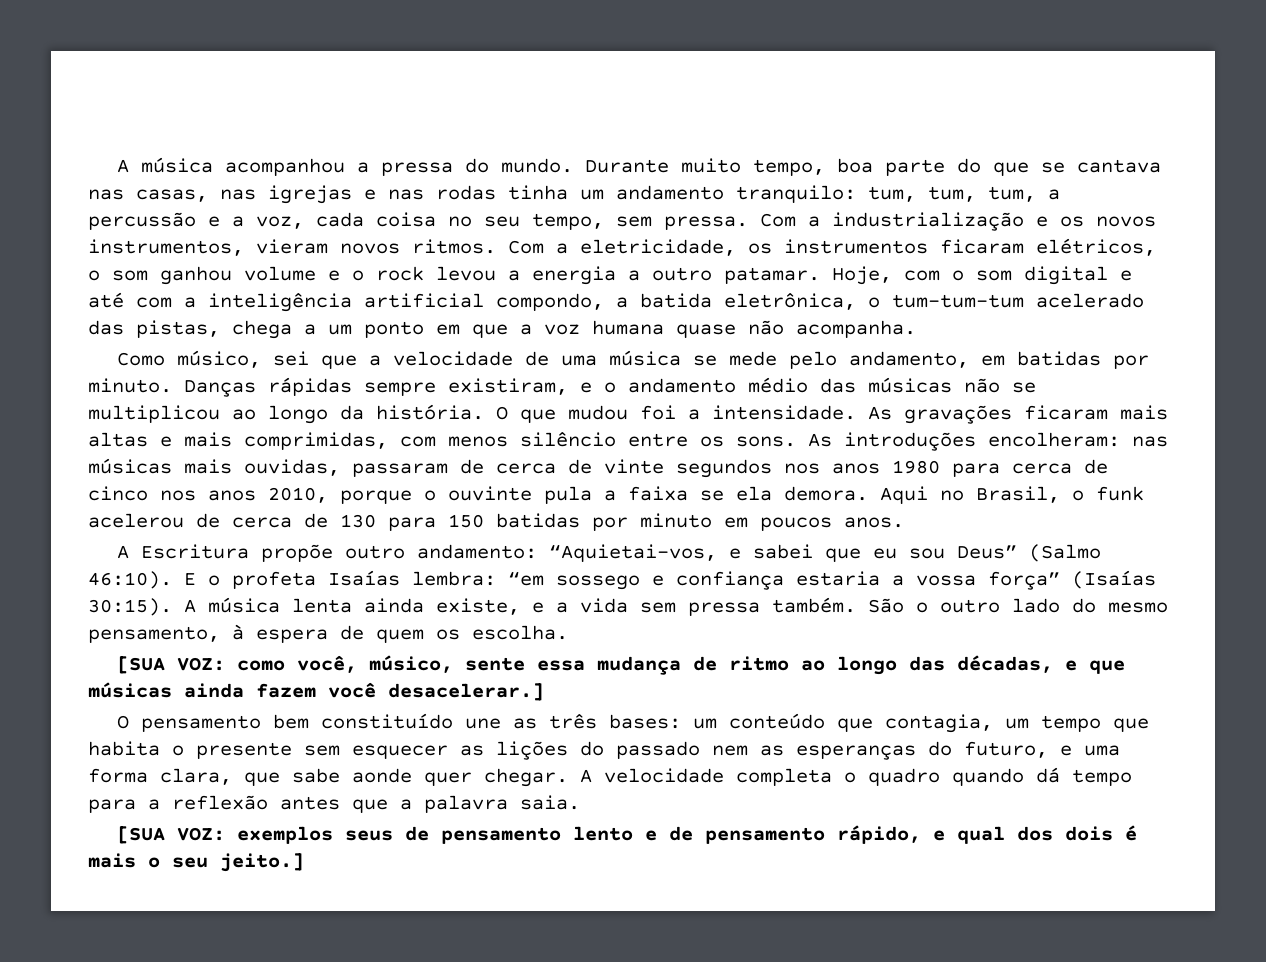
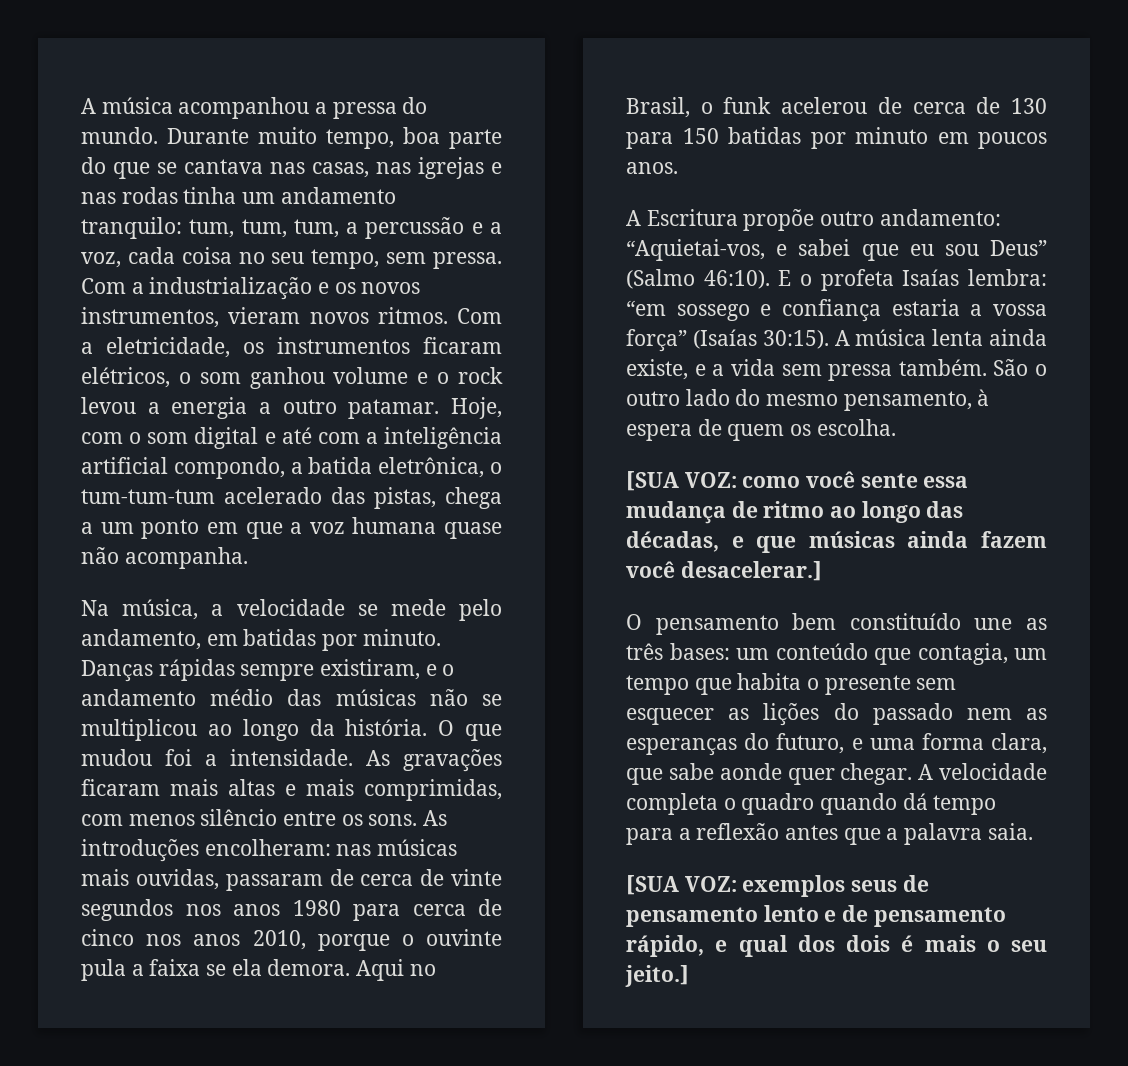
[117,350,682,369] Como músico, sei que a velocidade de uma música -> [81,599,345,620] Na música, a velocidade
[297,655,454,673] você, músico, -> [806,471,856,488] você

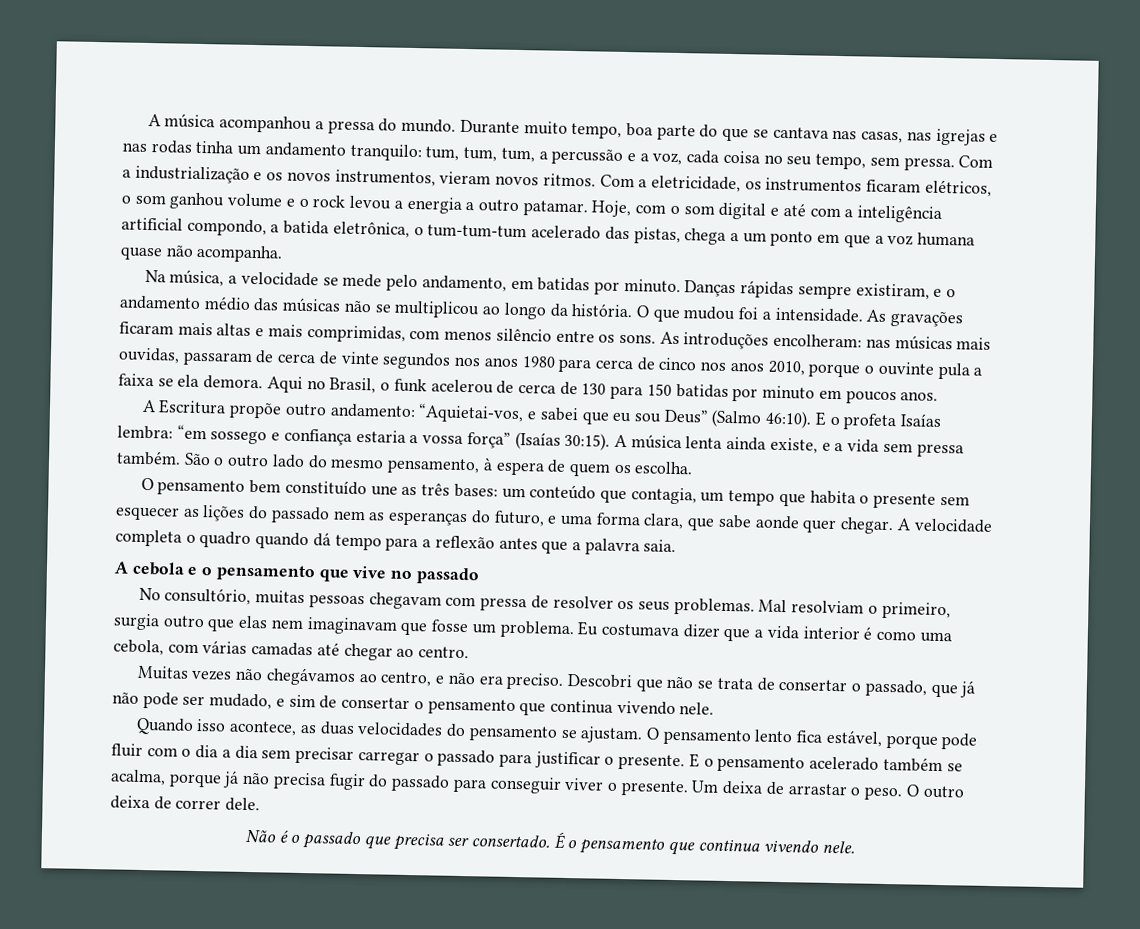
[626,471,969,491] [626,501,964,524] [626,531,1047,553] [626,561,822,581] // [SUA VOZ: como você sente essa mudança de ritmo ao longo das décadas, e que músicas ainda fazem você desacelerar.] -> (694, 468) none
[626,875,929,897] [626,905,1006,927] [626,935,1047,957] [625,965,689,987] [SUA VOZ: exemplos seus de pensamento lento e de pensamento rápido, e qual dos dois é mais o seu jeito.] -> [114,561,480,585] [138,587,951,620] [113,613,952,643] [113,639,470,661] [136,665,976,698] [112,691,715,716] [135,717,978,750] [111,743,963,773] [110,769,965,801] [110,795,261,812] [244,829,856,856] A cebola e o pensamento que vive no passado // No consultório, muitas pessoas chegavam com pressa de resolver os seus problemas. Mal resolviam o primeiro, surgia outro que elas nem imaginavam que fosse um problema. Eu costumava dizer que a vida interior é como uma cebola, com várias camadas até chegar ao centro. // Muitas vezes não chegávamos ao centro, e não era preciso. Descobri que não se trata de consertar o passado, que já não pode ser mudado, e sim de consertar o pensamento que continua vivendo nele. // Quando isso acontece, as duas velocidades do pensamento se ajustam. O pensamento lento fica estável, porque pode fluir com o dia a dia sem precisar carregar o passado para justificar o presente. E o pensamento acelerado também se acalma, porque já não precisa fugir do passado para conseguir viver o presente. Um deixa de arrastar o peso. O outro deixa de correr dele. // Não é o passado que precisa ser consertado. É o pensamento que continua vivendo nele.

